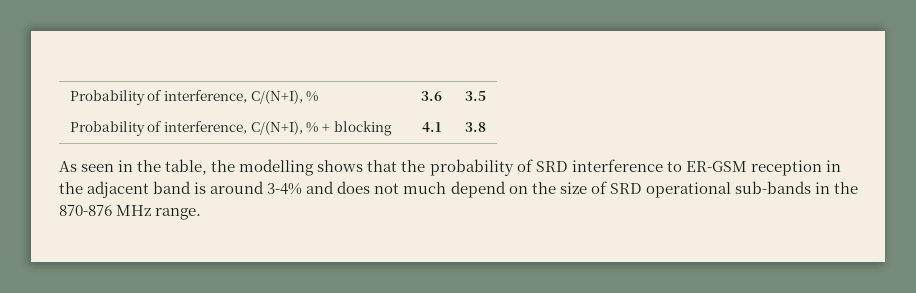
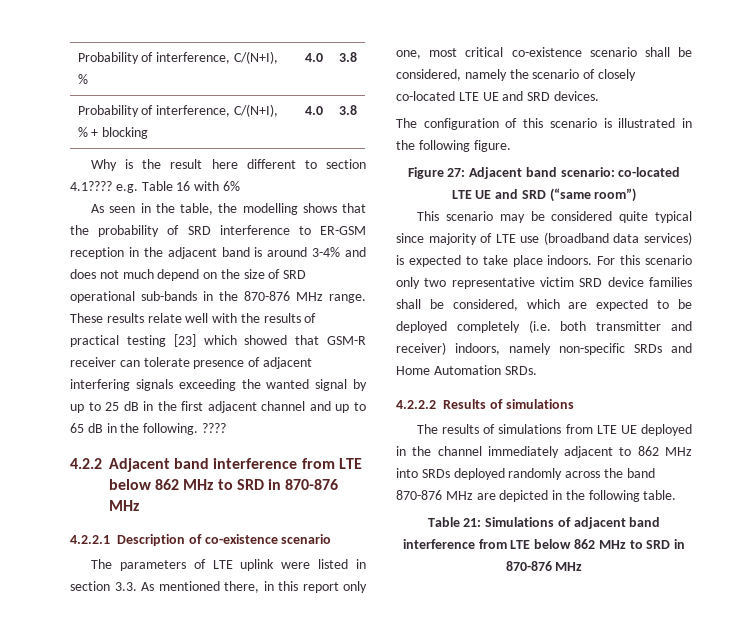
[421,91,442,101] [464,91,486,101] 3.6 | 3.5 -> [304,53,323,62] [338,52,357,62] 4.0 | 3.8
[422,122,441,132] [464,122,486,132] 4.1 | 3.8 -> [304,106,323,115] [338,105,357,115] [91,159,366,171] [70,181,240,193] 4.0 | 3.8 // Why is the result here different to section 4.1???? e.g. Table 16 with 6%
(202, 214) none -> [70,313,317,323] [70,334,366,347] [70,357,312,369] [70,379,367,391] [70,401,366,413] [70,423,226,435] [70,458,362,472] [109,479,339,490] [109,500,139,511] [70,534,332,546] [91,559,366,571] [70,581,367,593] [396,47,692,59] [396,69,636,81] [396,91,599,101] [396,118,692,130] [396,140,511,152] [407,167,681,179] [451,188,637,202] [417,211,692,223] [396,232,692,245] [396,255,692,267] [396,277,692,289] [396,299,692,311] [396,320,692,333] [396,342,692,355] [396,365,537,375] [396,399,574,409] [417,424,692,436] [396,446,692,458] [396,468,655,480] [396,490,677,502] [427,517,661,529] [402,539,686,549] [505,561,583,571] These results relate well with the results of practical testing [23] which showed that GSM-R receiver can tolerate presence of adjacent interfering signals exceeding the wanted signal by up to 25 dB in the first adjacent channel and up to 65 dB in the following. ???? // 4.2.2 Adjacent band interference from LTE below 862 MHz to SRD in 870-876 MHz // 4.2.2.1 Description of co-existence scenario // The parameters of LTE uplink were listed in section 3.3. As mentioned there, in this report only one, most critical co-existence scenario shall be considered, namely the scenario of closely co-located LTE UE and SRD devices. // The configuration of this scenario is illustrated in the following figure. // Figure 27: Adjacent band scenario: co-located LTE UE and SRD (“same room”) // This scenario may be considered quite typical since majority of LTE use (broadband data services) is expected to take place indoors. For this scenario only two representative victim SRD device families shall be considered, which are expected to be deployed completely (i.e. both transmitter and receiver) indoors, namely non-specific SRDs and Home Automation SRDs. // 4.2.2.2 Results of simulations // The results of simulations from LTE UE deployed in the channel immediately adjacent to 862 MHz into SRDs deployed randomly across the band 870-876 MHz are depicted in the following table. // Table 21: Simulations of adjacent band interference from LTE below 862 MHz to SRD in 870-876 MHz

